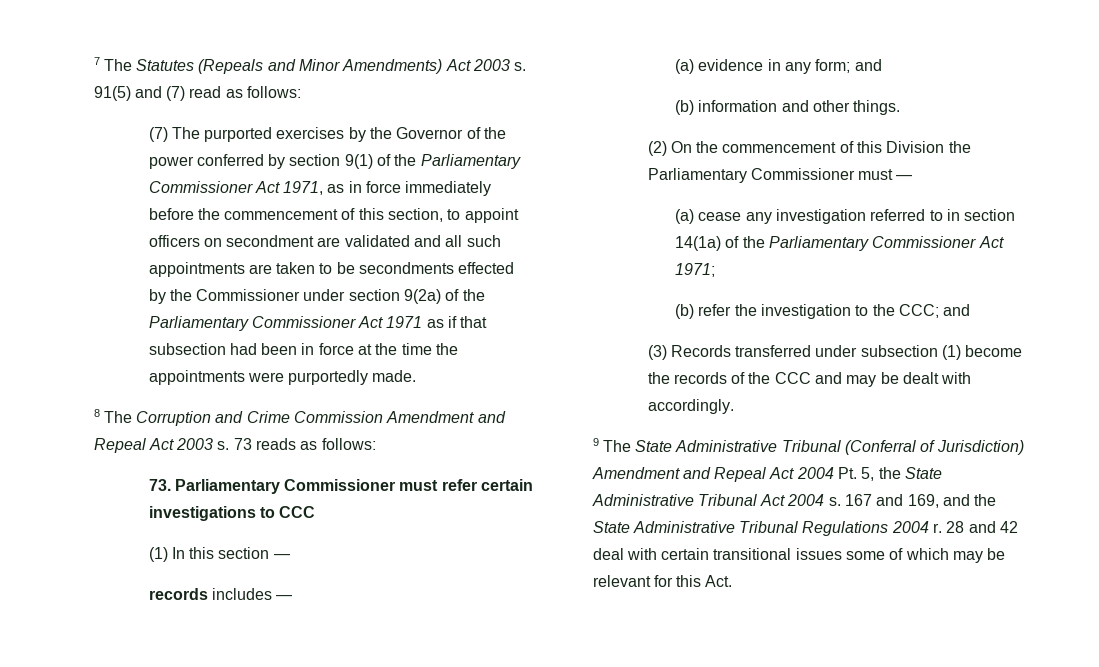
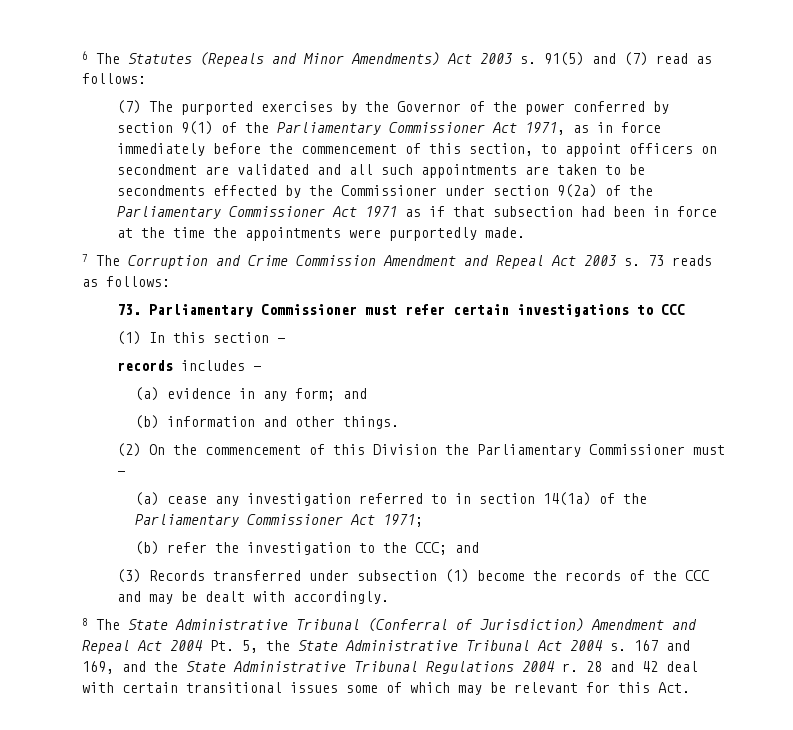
[93,57,100,65] 7 -> [81,51,88,60] 6
[93,409,100,417] 8 -> [81,254,88,262] 7
[592,438,599,446] 9 -> [81,618,88,626] 8

